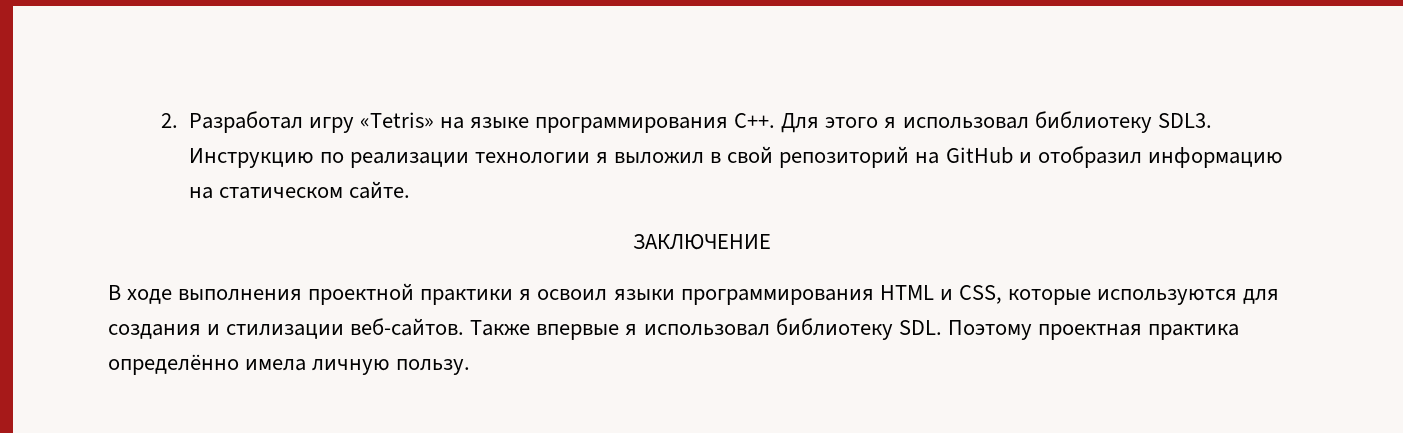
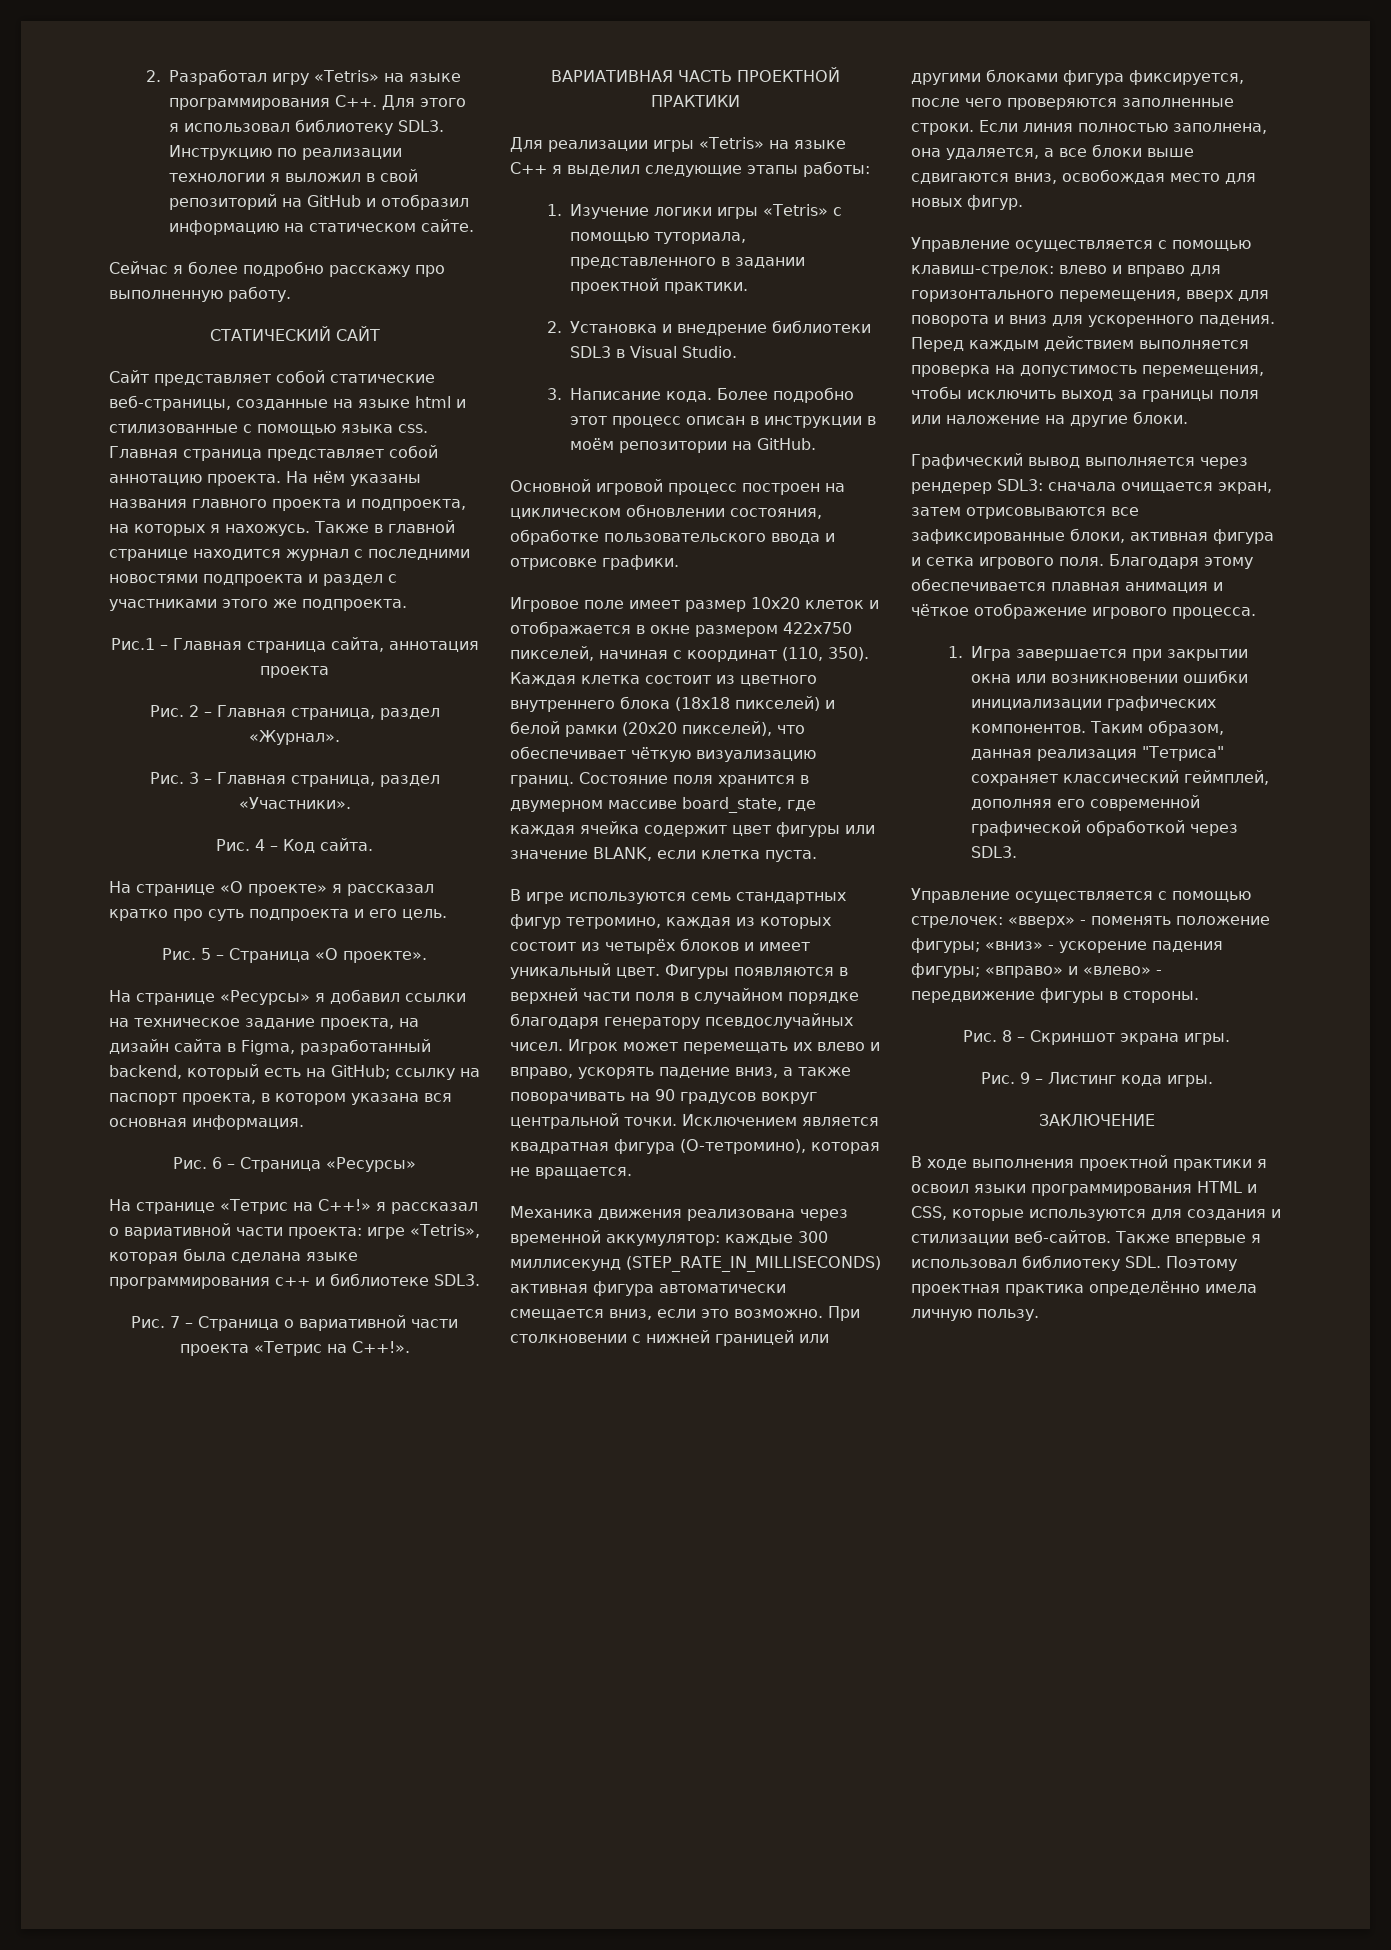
(410, 190) none -> [109,261,445,277] [109,286,291,302] [209,326,380,341] [109,370,435,386] [109,395,466,411] [109,424,428,435] [109,445,438,461] [109,471,421,486] [109,499,466,511] [109,520,455,536] [109,549,470,561] [109,574,397,586] [109,599,407,611] [110,637,479,653] [260,666,329,678] [149,705,440,720] [249,730,340,745] [149,772,440,787] [238,797,351,809] [216,838,373,853] [109,881,434,896] [109,909,447,921] [162,948,427,963] [109,989,466,1005] [109,1018,419,1030] [109,1039,431,1055] [109,1064,480,1080] [109,1093,452,1105] [109,1115,304,1130] [173,1157,416,1172] [109,1199,478,1214] [109,1223,480,1239] [109,1248,358,1264] [109,1273,480,1289] [131,1315,458,1331] [179,1341,410,1356] [551,67,840,82] [651,95,740,107] [510,137,846,152] [510,161,870,177] [547,204,843,219] [570,232,747,244] [570,257,806,269] [570,278,749,294] [547,320,872,336] [570,346,738,358] [547,387,855,403] [570,416,877,428] [570,438,817,453] [510,479,845,495] [510,504,822,519] [510,529,835,545] [510,555,679,570] [510,597,879,612] [510,621,852,637] [510,646,869,662] [510,672,817,686] [510,696,835,712] [510,721,805,737] [510,746,816,762] [510,772,809,787] [510,797,816,813] [510,821,875,837] [510,847,817,862] [510,889,846,904] [510,914,831,929] [510,938,810,954] [510,963,848,979] [510,988,859,1004] [510,1013,853,1029] [510,1039,880,1054] [510,1067,851,1079] [510,1089,817,1104] [510,1113,879,1129] [510,1139,880,1154] [510,1167,632,1179] [510,1206,848,1221] [510,1230,828,1246] [510,1256,881,1272] [510,1281,786,1296] [510,1306,860,1321] [510,1330,829,1346] [911,69,1244,85] [911,98,1234,110] [911,120,1267,135] [911,144,1194,160] [911,169,1256,184] [911,195,1023,210] [911,237,1251,252] [911,265,1221,277] [911,290,1269,302] [911,315,1275,327] [911,336,1249,352] [911,365,1264,377] [911,386,1259,402] [911,411,1188,427] [911,453,1248,469] [911,479,1272,494] [911,507,1139,519] [911,528,1274,544] [911,554,1253,569] [911,578,1223,593] [911,603,1256,619] [948,646,1249,661] [971,670,1249,683] [971,696,1217,711] [971,720,1225,736] [971,746,1225,761] [971,770,1270,786] [971,795,1201,811] [971,820,1239,836] [971,846,1018,858] [911,888,1251,903] [911,916,1270,928] [911,938,1223,953] [911,963,1162,978] [911,988,1199,1003] [963,1030,1230,1045] [980,1072,1213,1087] // Сейчас я более подробно расскажу про выполненную работу. // СТАТИЧЕСКИЙ САЙТ // Сайт представляет собой статические веб-страницы, созданные на языке html и стилизованные с помощью языка css. Главная страница представляет собой аннотацию проекта. На нём указаны названия главного проекта и подпроекта, на которых я нахожусь. Также в главной странице находится журнал с последними новостями подпроекта и раздел с участниками этого же подпроекта. // Рис.1 – Главная страница сайта, аннотация проекта // Рис. 2 – Главная страница, раздел «Журнал». // Рис. 3 – Главная страница, раздел «Участники». // Рис. 4 – Код сайта. // На странице «О проекте» я рассказал кратко про суть подпроекта и его цель. // Рис. 5 – Страница «О проекте». // На странице «Ресурсы» я добавил ссылки на техническое задание проекта, на дизайн сайта в Figma, разработанный backend, который есть на GitHub; ссылку на паспорт проекта, в котором указана вся основная информация. // Рис. 6 – Страница «Ресурсы» // На странице «Тетрис на C++!» я рассказал о вариативной части проекта: игре «Tetris», которая была сделана языке программирования c++ и библиотеке SDL3. // Рис. 7 – Страница о вариативной части проекта «Тетрис на C++!». // ВАРИАТИВНАЯ ЧАСТЬ ПРОЕКТНОЙ ПРАКТИКИ // Для реализации игры «Tetris» на языке C++ я выделил следующие этапы работы: // 1. Изучение логики игры «Tetris» с помощью туториала, представленного в задании проектной практики. // 2. Установка и внедрение библиотеки SDL3 в Visual Studio. // 3. Написание кода. Более подробно этот процесс описан в инструкции в моём репозитории на GitHub. // Основной игровой процесс построен на циклическом обновлении состояния, обработке пользовательского ввода и отрисовке графики. // Игровое поле имеет размер 10x20 клеток и отображается в окне размером 422x750 пикселей, начиная с координат (110, 350). Каждая клетка состоит из цветного внутреннего блока (18x18 пикселей) и белой рамки (20x20 пикселей), что обеспечивает чёткую визуализацию границ. Состояние поля хранится в двумерном массиве board_state, где каждая ячейка содержит цвет фигуры или значение BLANK, если клетка пуста. // В игре используются семь стандартных фигур тетромино, каждая из которых состоит из четырёх блоков и имеет уникальный цвет. Фигуры появляются в верхней части поля в случайном порядке благодаря генератору псевдослучайных чисел. Игрок может перемещать их влево и вправо, ускорять падение вниз, а также поворачивать на 90 градусов вокруг центральной точки. Исключением является квадратная фигура (O-тетромино), которая не вращается. // Механика движения реализована через временной аккумулятор: каждые 300 миллисекунд (STEP_RATE_IN_MILLISECONDS) активная фигура автоматически смещается вниз, если это возможно. При столкновении с нижней границей или другими блоками фигура фиксируется, после чего проверяются заполненные строки. Если линия полностью заполнена, она удаляется, а все блоки выше сдвигаются вниз, освобождая место для новых фигур. // Управление осуществляется с помощью клавиш-стрелок: влево и вправо для горизонтального перемещения, вверх для поворота и вниз для ускоренного падения. Перед каждым действием выполняется проверка на допустимость перемещения, чтобы исключить выход за границы поля или наложение на другие блоки. // Графический вывод выполняется через рендерер SDL3: сначала очищается экран, затем отрисовываются все зафиксированные блоки, активная фигура и сетка игрового поля. Благодаря этому обеспечивается плавная анимация и чёткое отображение игрового процесса. // 1. Игра завершается при закрытии окна или возникновении ошибки инициализации графических компонентов. Таким образом, данная реализация "Тетриса" сохраняет классический геймплей, дополняя его современной графической обработкой через SDL3. // Управление осуществляется с помощью стрелочек: «вверх» - поменять положение фигуры; «вниз» - ускорение падения фигуры; «вправо» и «влево» - передвижение фигуры в стороны. // Рис. 8 – Скриншот экрана игры. // Рис. 9 – Листинг кода игры.

